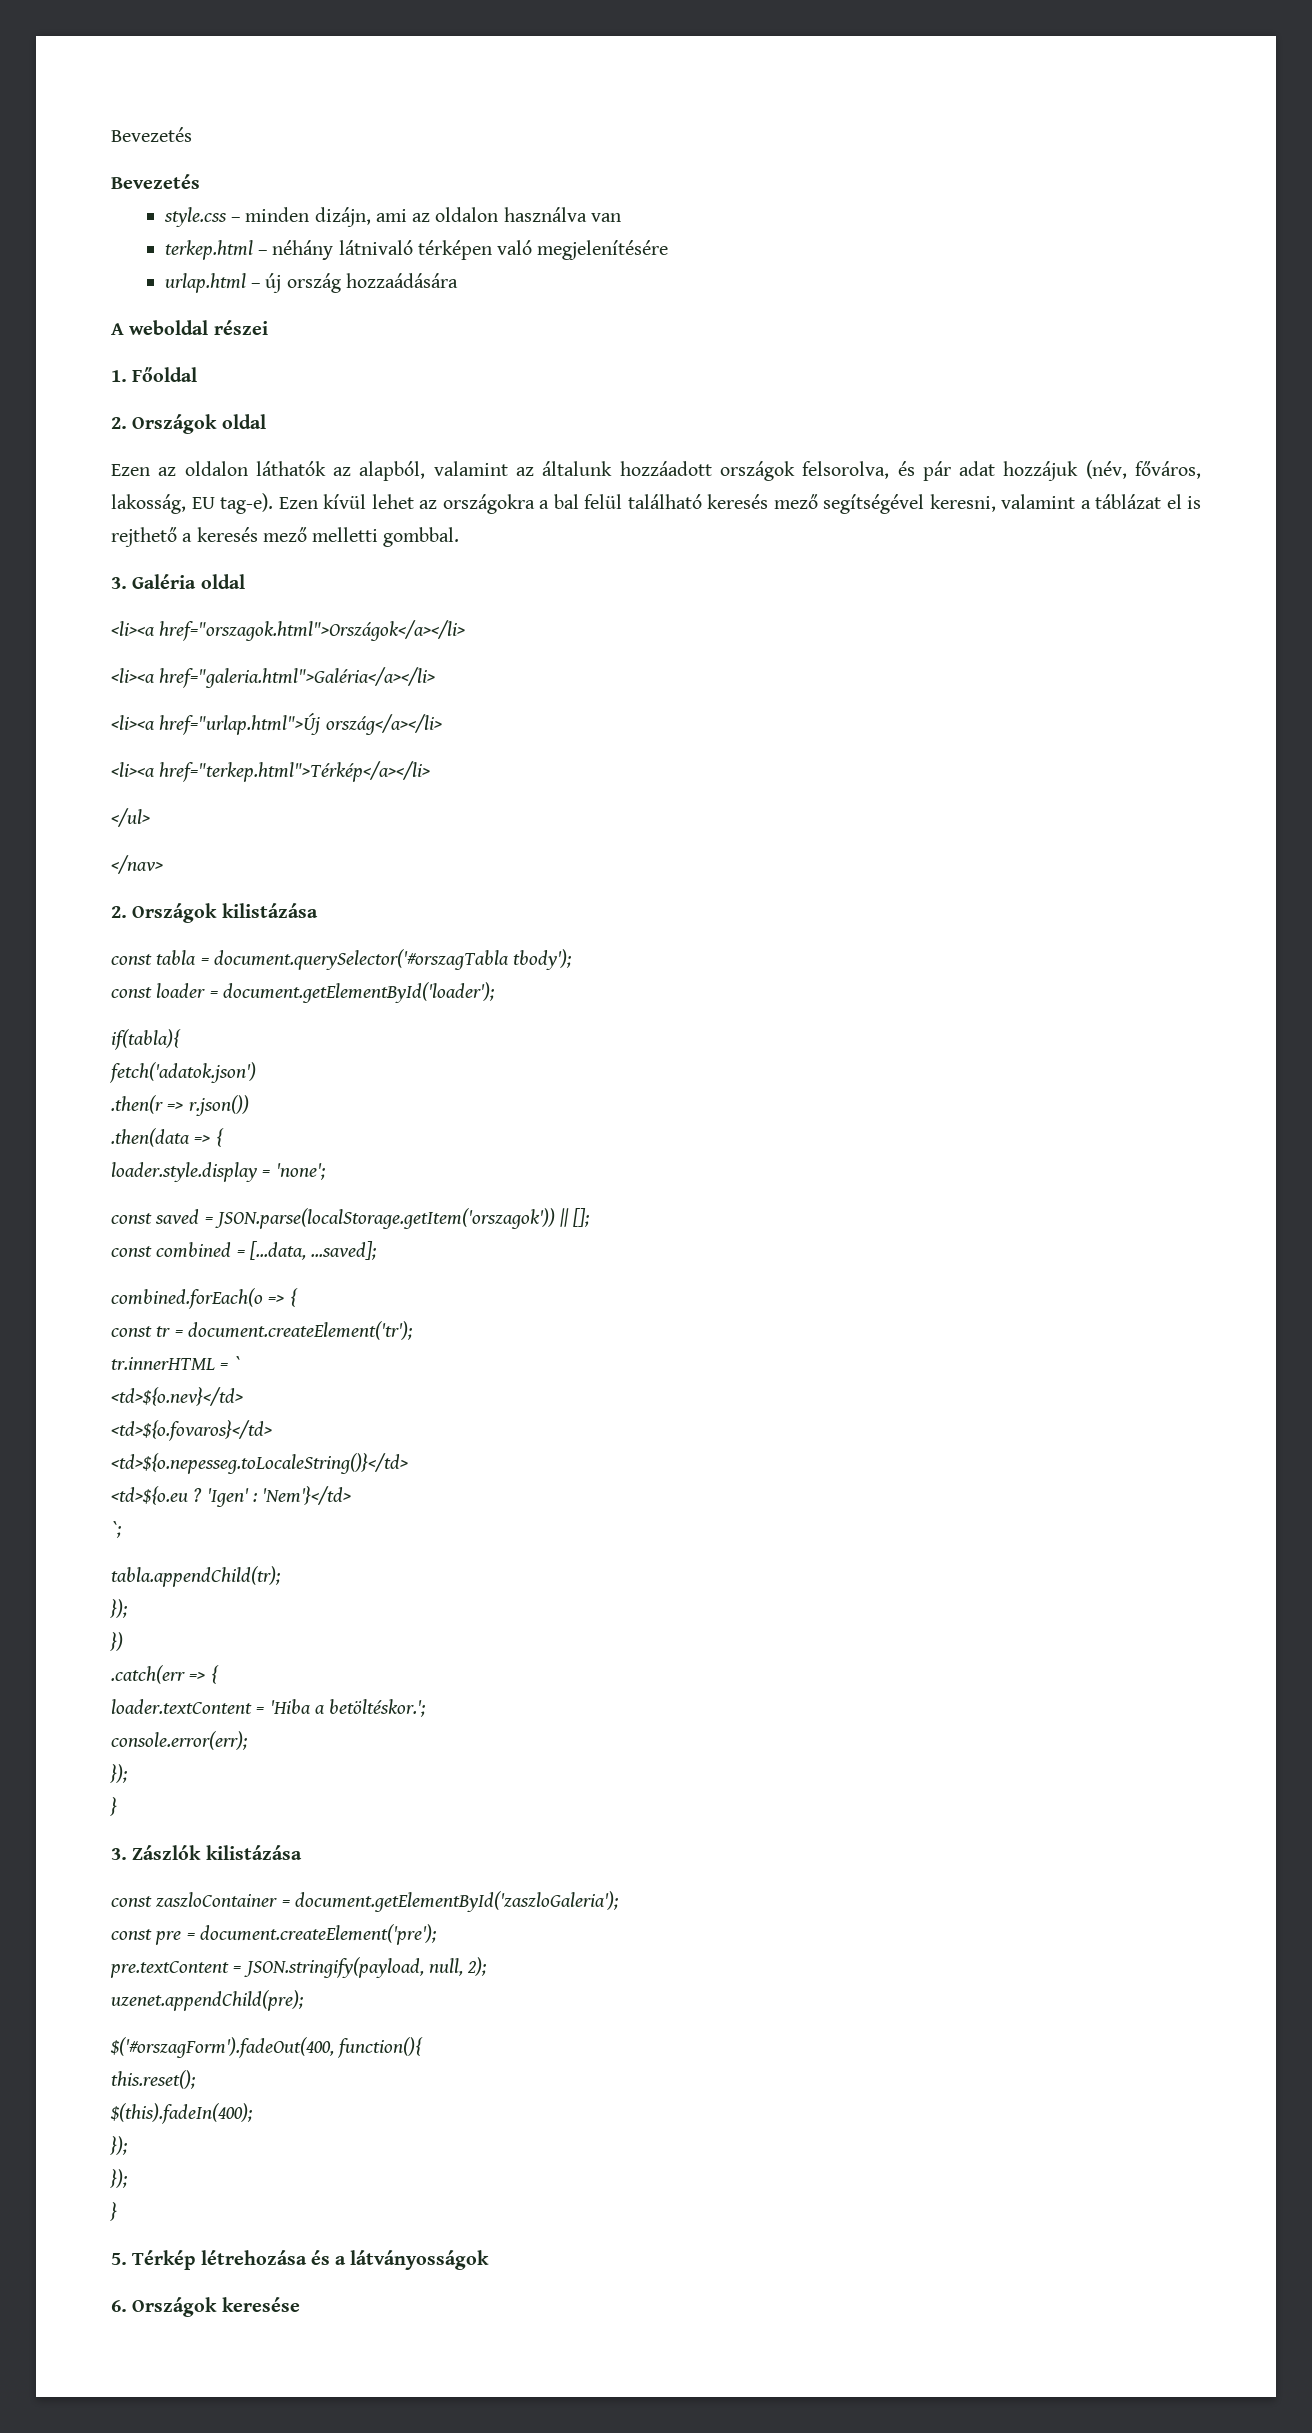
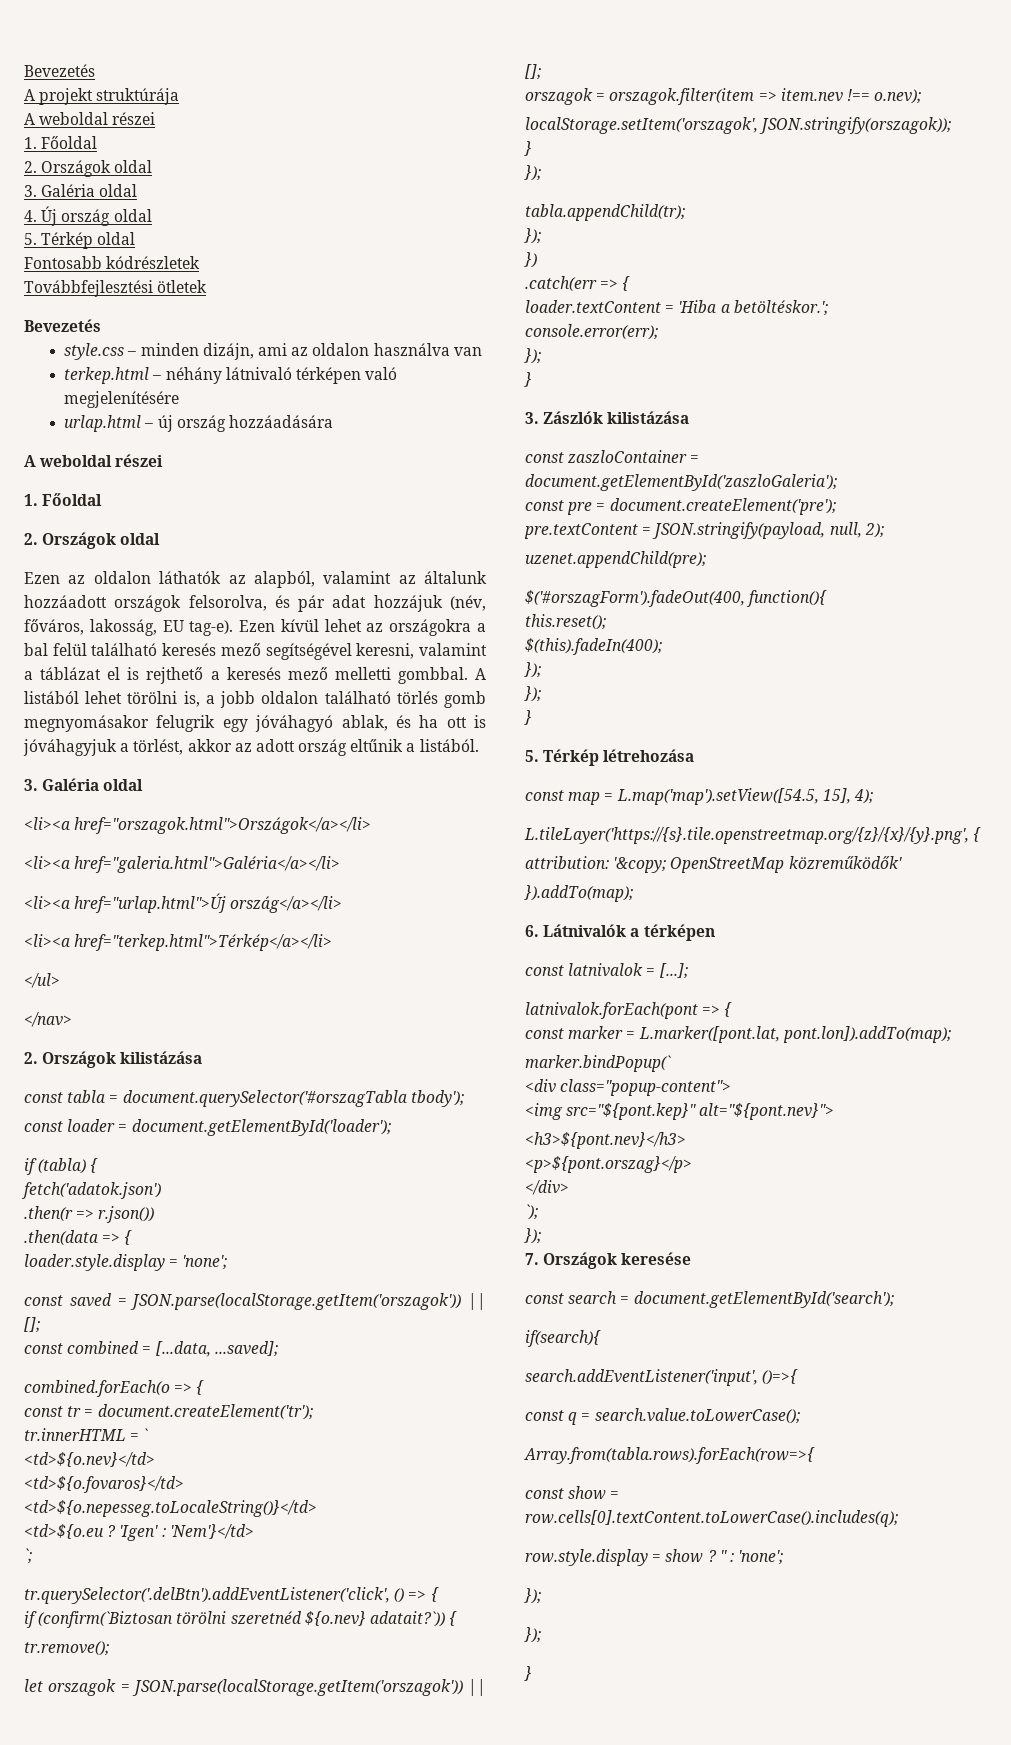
[111,127,192,142] Bevezetés -> [24,64,95,77] [24,88,180,105] [24,112,156,125] [24,136,98,149] [24,160,153,177] [24,184,138,197] [24,206,152,226] [24,232,136,249] [24,256,201,269] [24,280,208,297] Bevezetés // A projekt struktúrája // A weboldal részei // 1. Főoldal // 2. Országok oldal // 3. Galéria oldal // 4. Új ország oldal // 5. Térkép oldal // Fontosabb kódrészletek // Továbbfejlesztési ötletek
[345,273,458,288] hozzaádására -> [228,415,333,428] hozzáadására
(460, 537) none -> [475,668,487,680] [24,691,487,708] [24,715,486,732] [23,739,479,756] A listából lehet törölni is, a jobb oldalon található törlés gomb megnyomásakor felugrik egy jóváhagyó ablak, és ha ott is jóváhagyjuk a törlést, akkor az adott ország eltűnik a listából.
[111,1029,181,1050] if(tabla){ -> [24,1158,99,1175] if (tabla) {
(121, 1529) none -> [24,1587,439,1604] [24,1611,458,1628] [24,1641,109,1656] [24,1679,486,1696] [525,64,541,80] [525,88,922,105] [525,117,952,134] [524,141,532,156] [524,165,541,181] // tr.querySelector('.delBtn').addEventListener('click', () => { // if (confirm(`Biztosan törölni szeretnéd ${o.nev} adatait?`)) { // tr.remove(); // let orszagok = JSON.parse(localStorage.getItem('orszagok')) || []; // orszagok = orszagok.filter(item => item.nev !== o.nev); // localStorage.setItem('orszagok', JSON.stringify(orszagok)); // } // });
[310,2250,490,2270] [111,2297,300,2317] és a látványosságok // 6. Országok keresése -> [525,788,873,805] [524,827,982,844] [525,856,902,873] [524,885,633,902] [525,924,715,941] [525,963,688,979] [525,1002,733,1019] [525,1026,951,1043] [525,1055,671,1072] [525,1079,732,1096] [525,1103,835,1120] [525,1132,686,1149] [525,1156,692,1173] [525,1180,569,1195] [525,1204,538,1220] [524,1228,541,1244] [525,1252,692,1269] [525,1291,894,1308] [525,1330,601,1347] [525,1369,799,1386] [525,1408,800,1425] [524,1447,815,1464] [525,1486,620,1500] [525,1510,898,1527] [525,1549,784,1566] [524,1588,541,1604] [524,1627,541,1643] [524,1666,532,1681] // const map = L.map('map').setView([54.5, 15], 4); // L.tileLayer('https://{s}.tile.openstreetmap.org/{z}/{x}/{y}.png', { // attribution: '&copy; OpenStreetMap közreműködők' // }).addTo(map); // 6. Látnivalók a térképen // const latnivalok = [...]; // latnivalok.forEach(pont => { // const marker = L.marker([pont.lat, pont.lon]).addTo(map); // marker.bindPopup(` // <div class="popup-content"> // <img src="${pont.kep}" alt="${pont.nev}"> // <h3>${pont.nev}</h3> // <p>${pont.orszag}</p> // </div> // `); // }); // 7. Országok keresése // const search = document.getElementById('search'); // if(search){ // search.addEventListener('input', ()=>{ // const q = search.value.toLowerCase(); // Array.from(tabla.rows).forEach(row=>{ // const show = row.cells[0].textContent.toLowerCase().includes(q); // row.style.display = show ? '' : 'none'; // }); // }); // }

